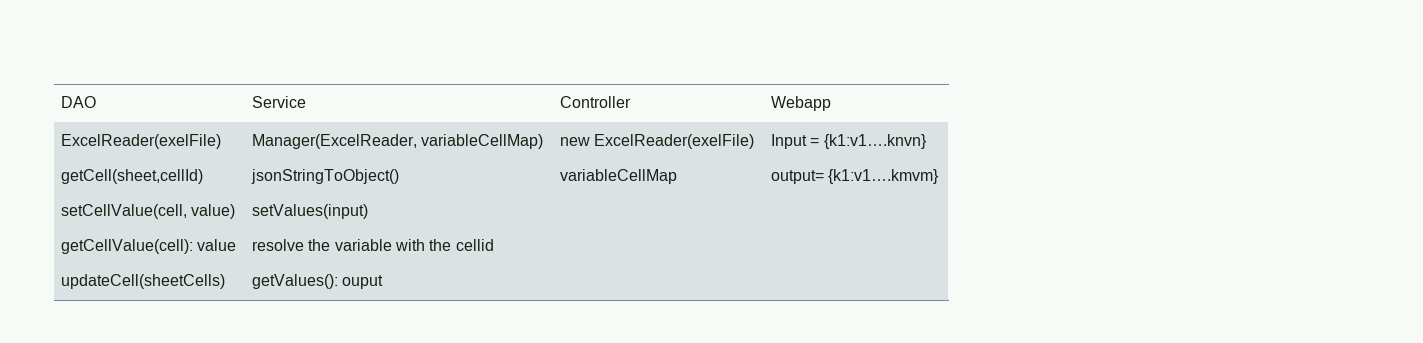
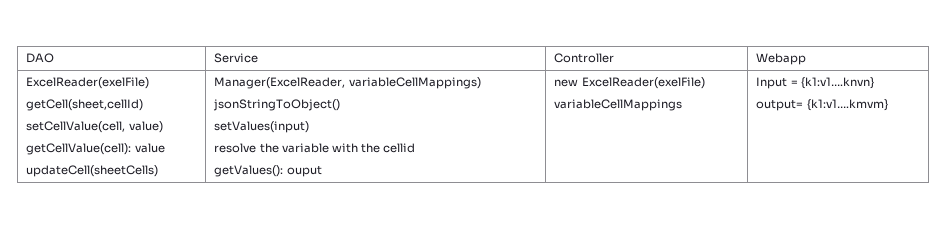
[421,134,544,149] variableCellMap) -> [348,77,481,89] variableCellMappings)
[560,169,678,184] variableCellMap -> [554,99,683,111] variableCellMappings

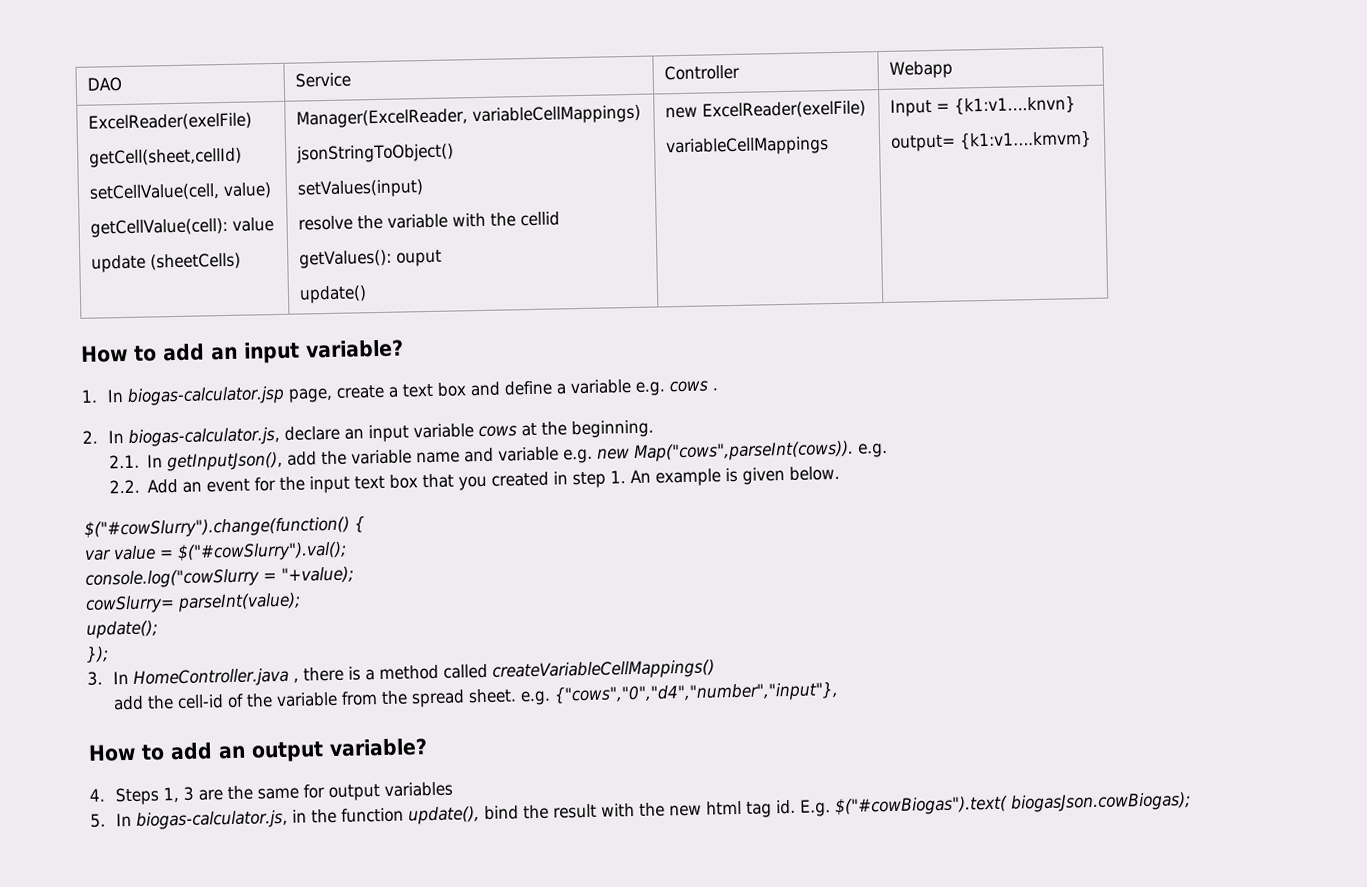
[26,165,159,177] updateCell(sheetCells) -> [90,252,241,273] update (sheetCells)
(322, 171) none -> [298,285,367,304] // update()
(888, 105) none -> [80,339,404,364] [81,379,718,406] [82,419,654,447] [108,440,888,472] [108,465,840,494] [84,516,365,539] [84,541,347,562] [85,566,354,589] [85,592,301,614] [86,620,158,639] [86,646,109,663] [87,659,715,688] [112,682,839,711] [88,738,428,763] [89,781,453,806] [90,792,1191,830] // How to add an input variable? // 1. In biogas-calculator.jsp page, create a text box and define a variable e.g. cows . // 2. In biogas-calculator.js, declare an input variable cows at the beginning. // 2.1. In getInputJson(), add the variable name and variable e.g. new Map("cows",parseInt(cows)). e.g. // 2.2. Add an event for the input text box that you created in step 1. An example is given below. // $("#cowSlurry").change(function() { // var value = $("#cowSlurry").val(); // console.log("cowSlurry = "+value); // cowSlurry= parseInt(value); // update(); // }); // 3. In HomeController.java , there is a method called createVariableCellMappings() // add the cell-id of the variable from the spread sheet. e.g. {"cows","0","d4","number","input"}, // How to add an output variable? // 4. Steps 1, 3 are the same for output variables // 5. In biogas-calculator.js, in the function update(), bind the result with the new html tag id. E.g. $("#cowBiogas").text( biogasJson.cowBiogas);

